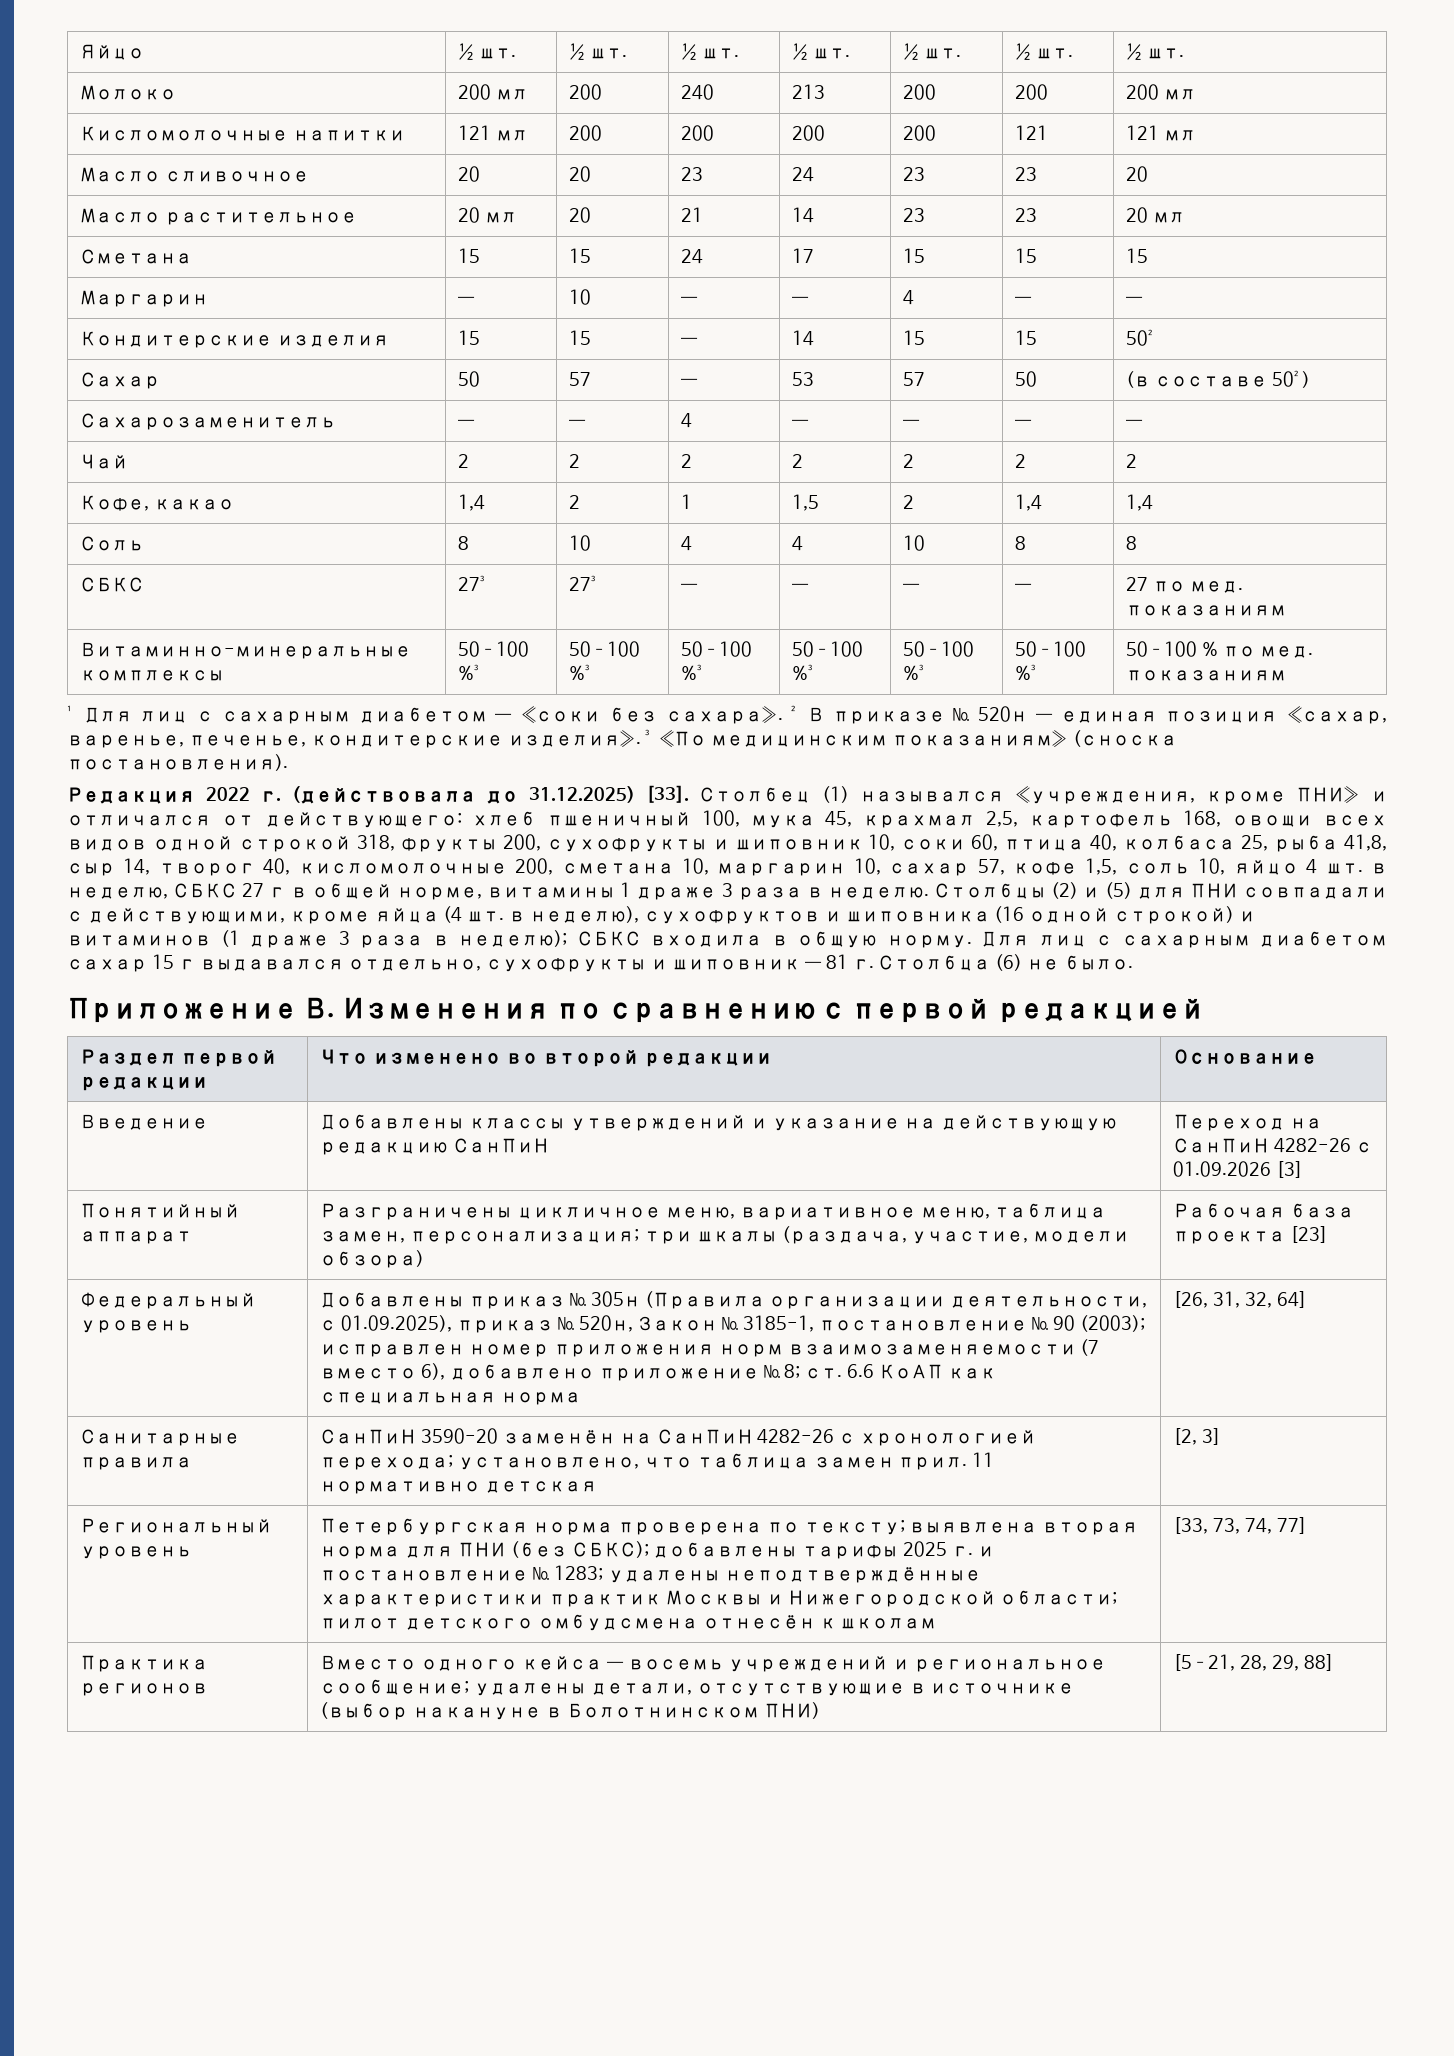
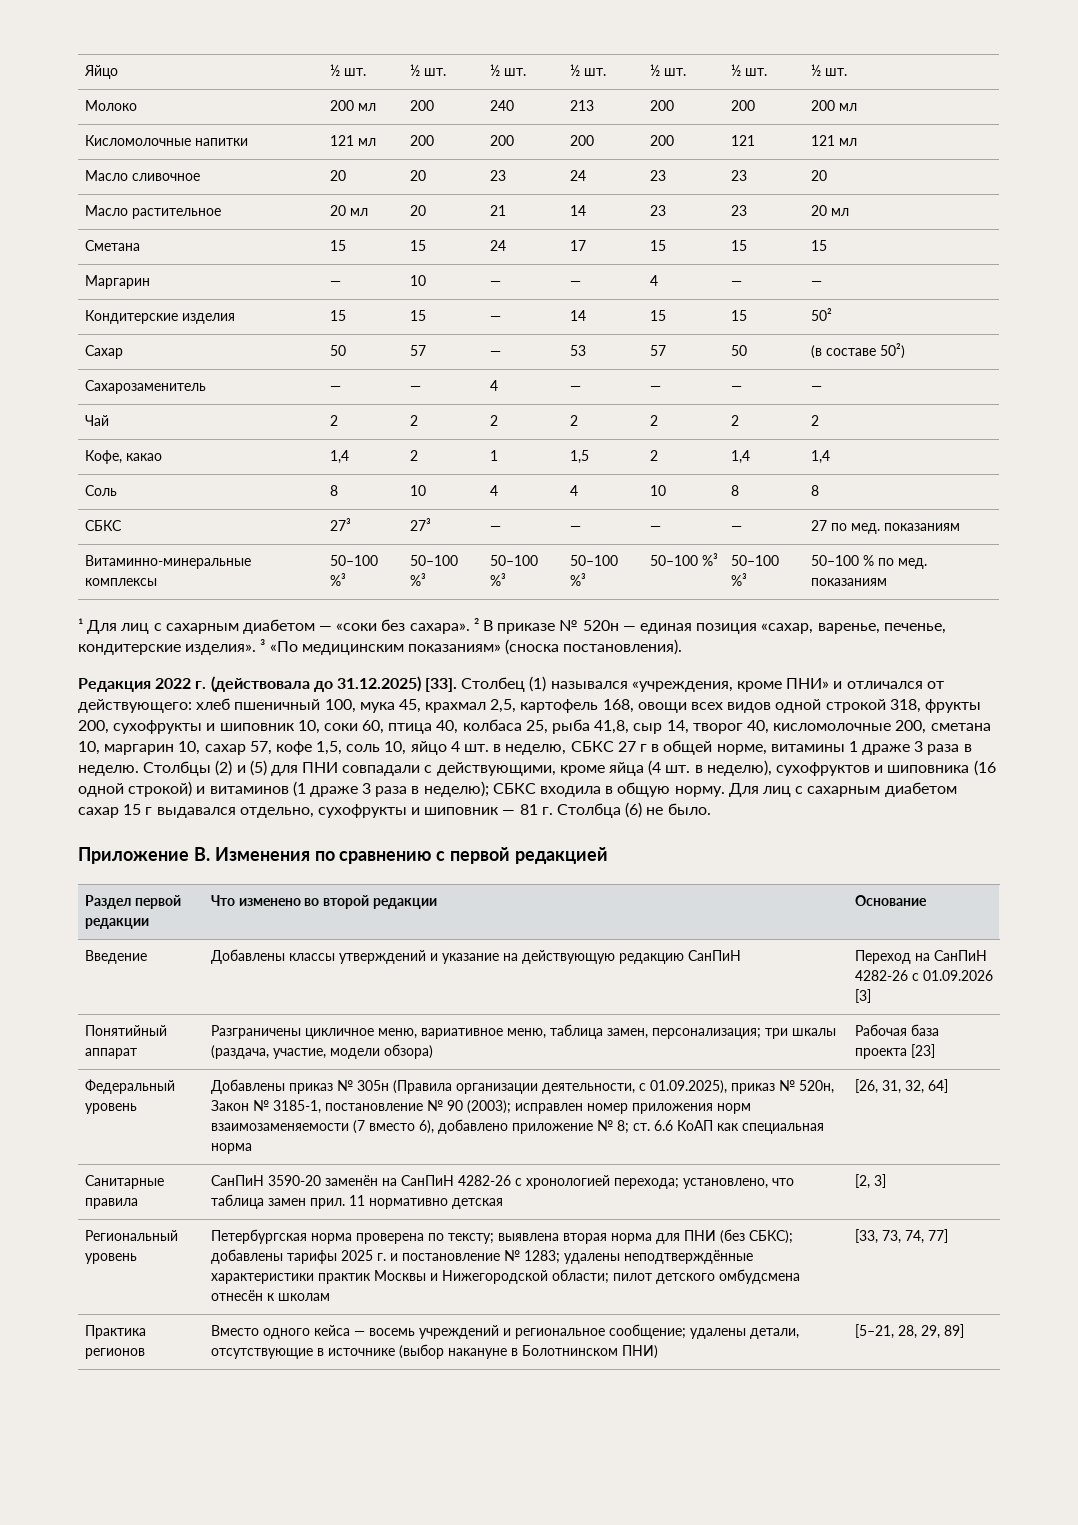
[1303,1654,1334,1671] 88] -> [943,1324,964,1338] 89]

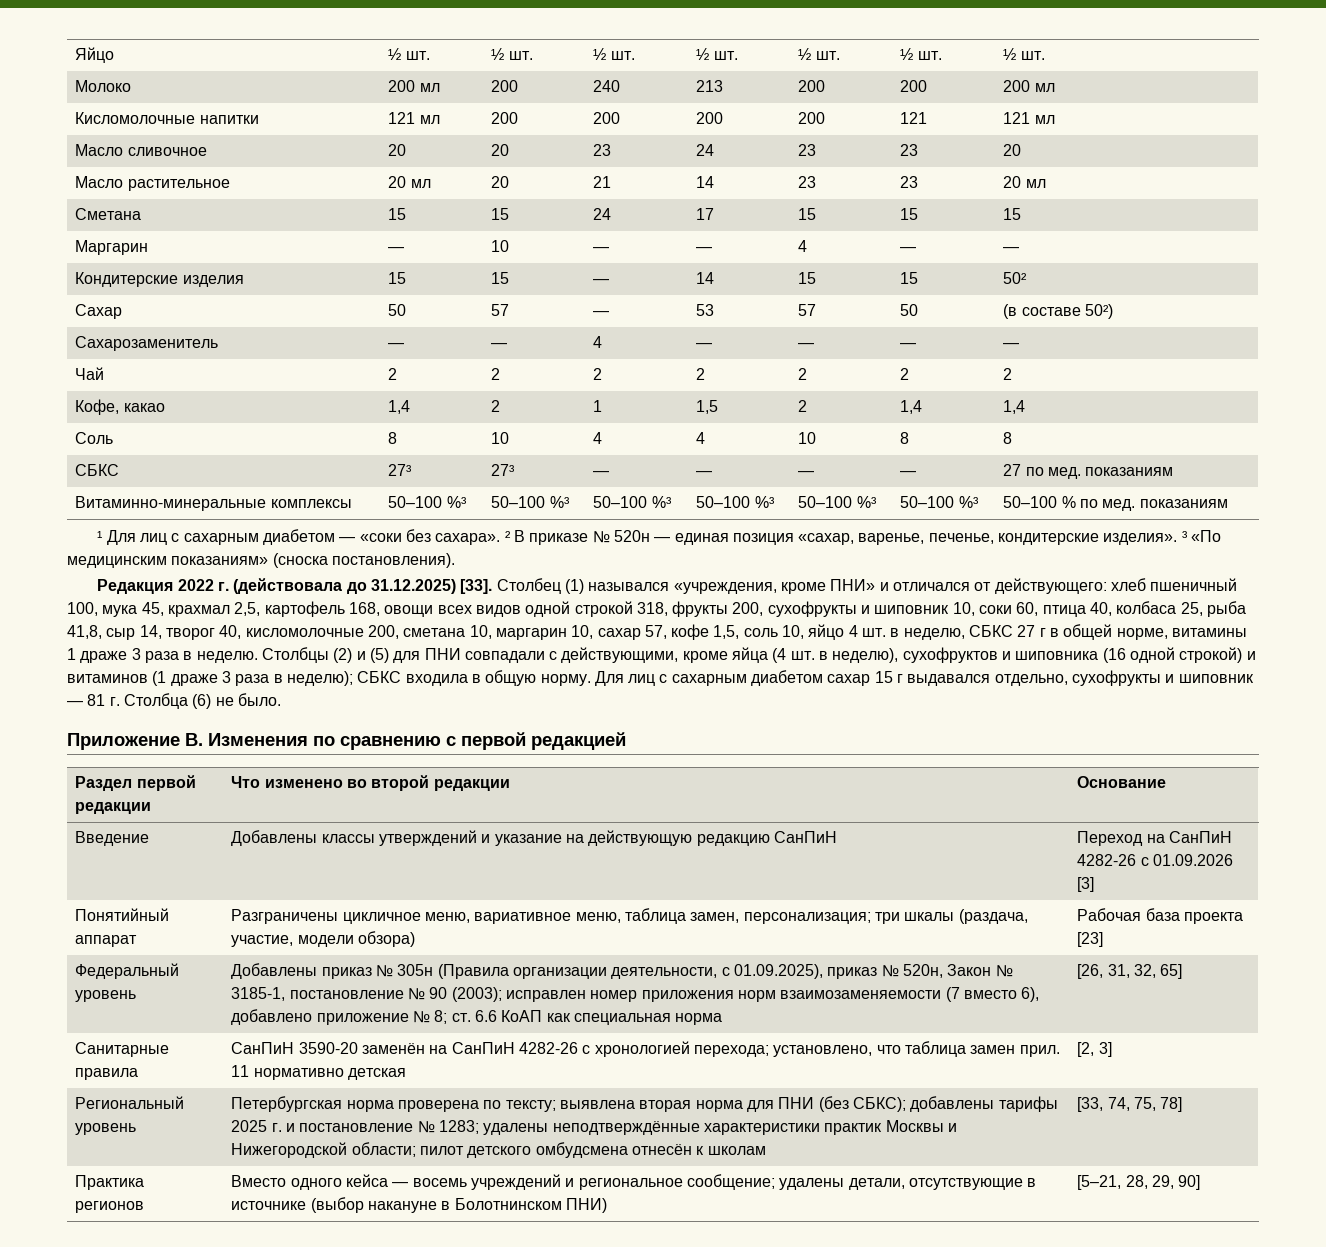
[927,1079,948,1093] 64] -> [1160,964,1183,979] 65]
[881,1229,948,1244] 73, 74, 77] -> [1107,1097,1183,1112] 74, 75, 78]
[943,1324,964,1338] 89] -> [1178,1175,1201,1190] 90]

